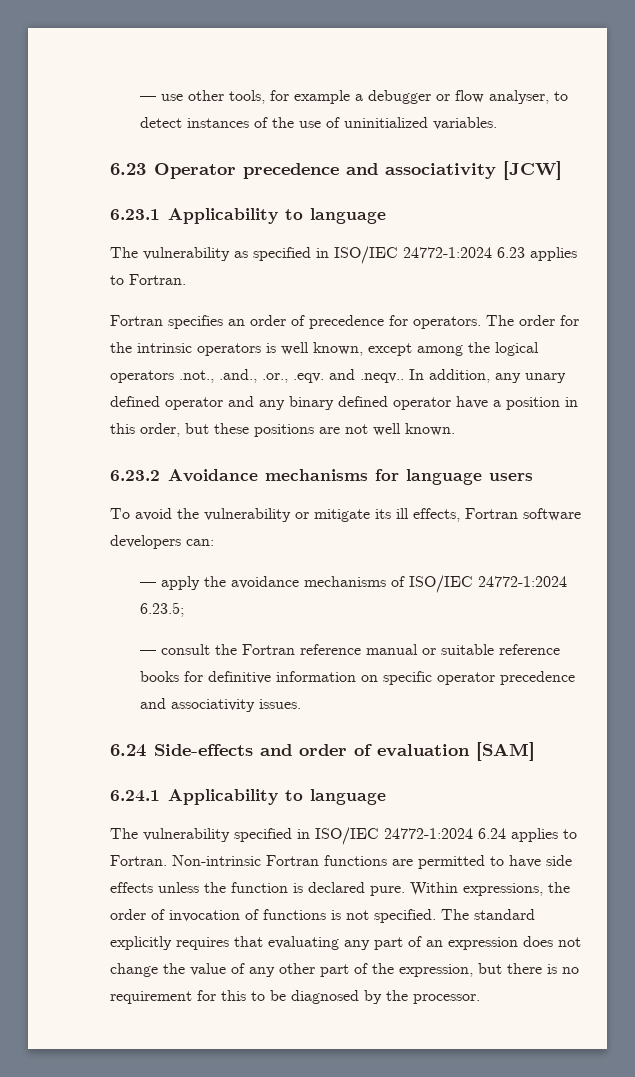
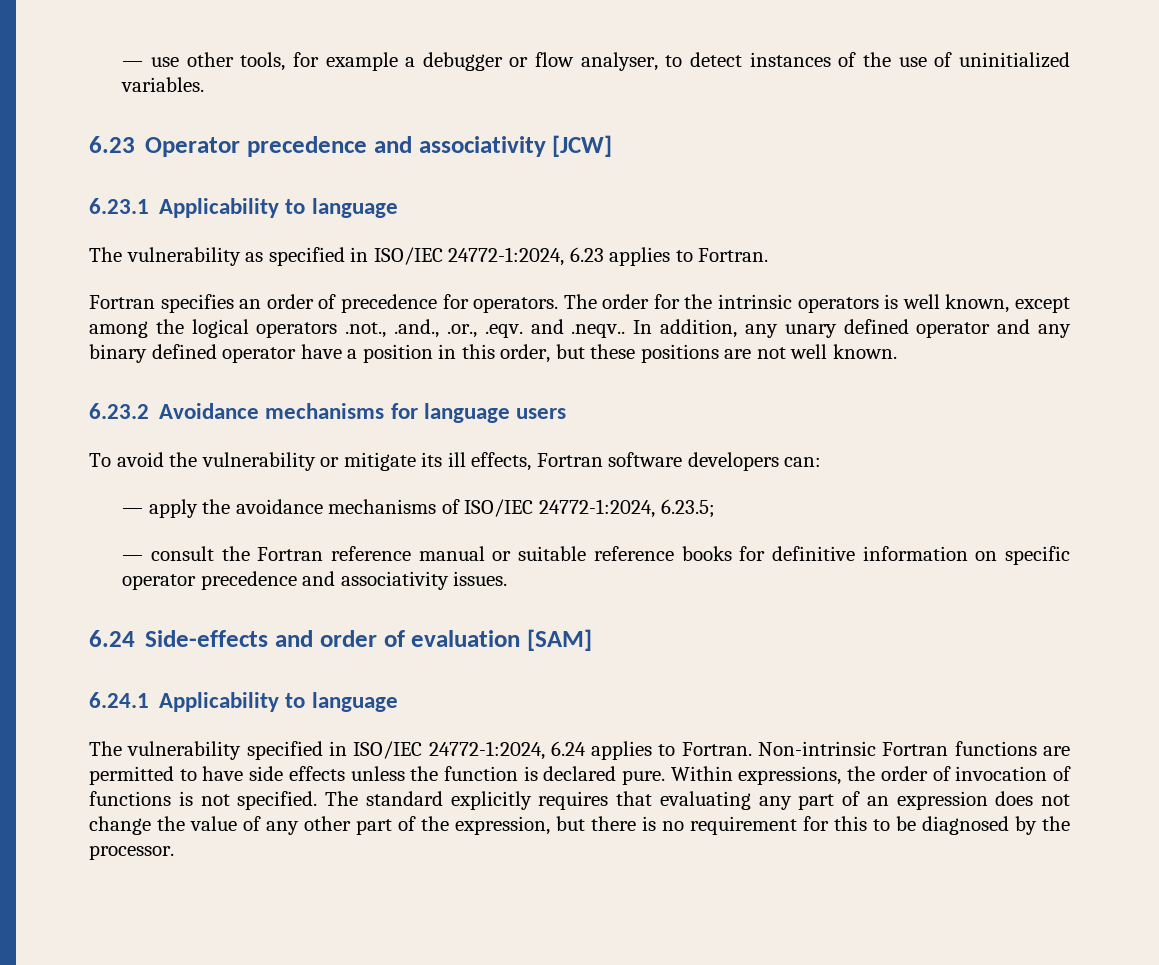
[403,247,492,258] 24772-1:2024 -> [448,247,565,266] 24772-1:2024,
[477,576,567,587] 24772-1:2024 -> [538,499,655,518] 24772-1:2024,
[384,828,473,839] 24772-1:2024 -> [428,741,545,760] 24772-1:2024,

